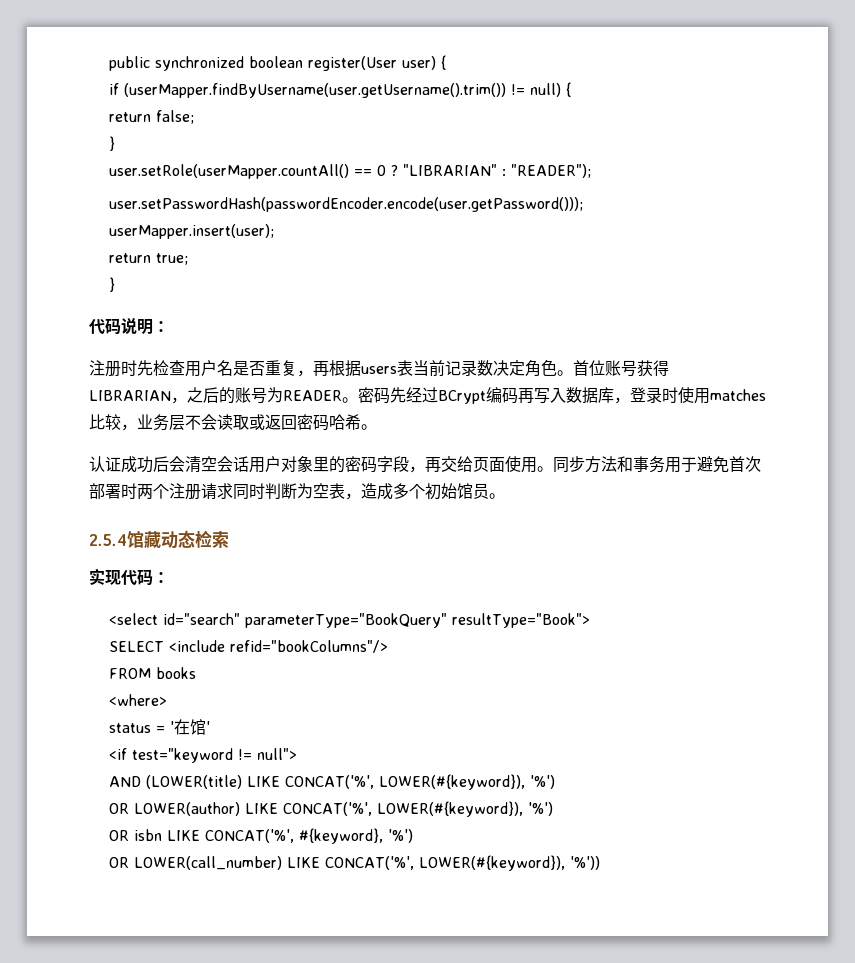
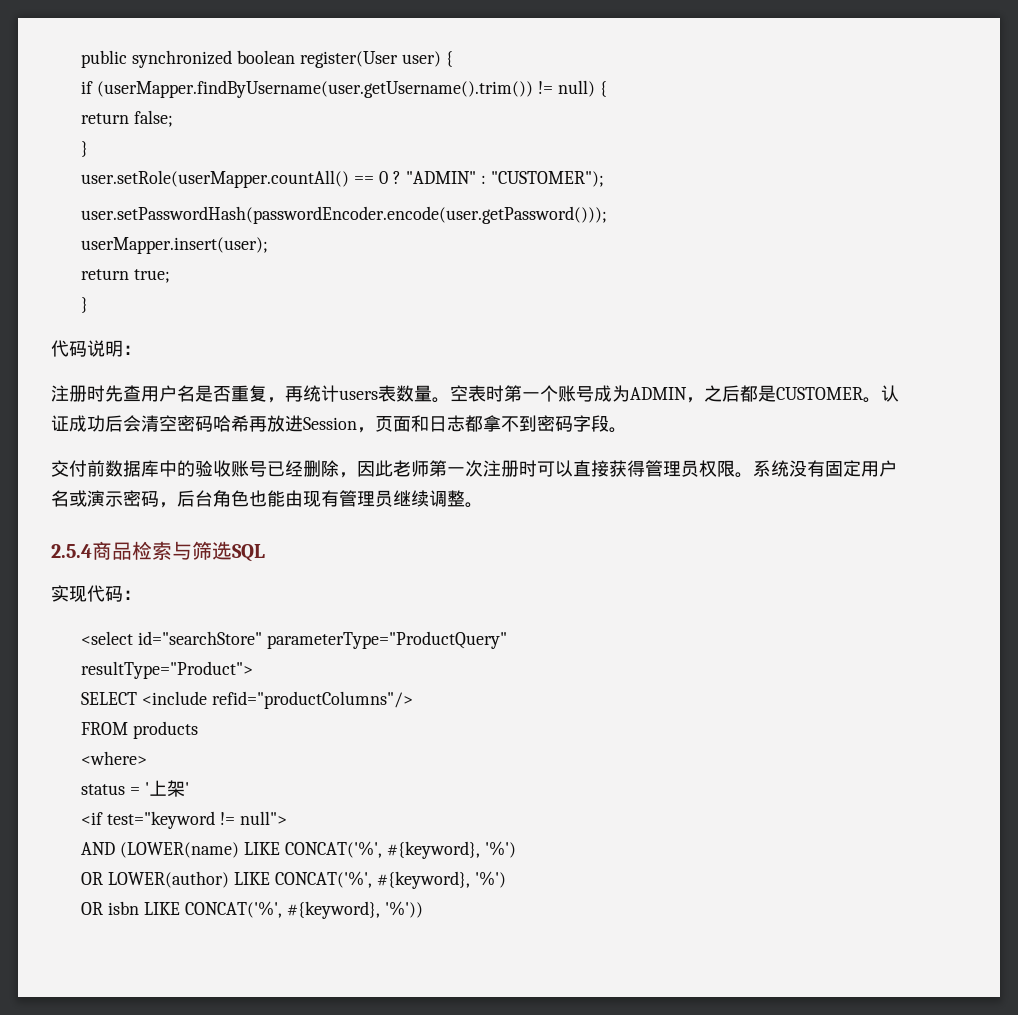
[402,164,591,178] "LIBRARIAN" : "READER"); -> [405,171,604,187] "ADMIN" : "CUSTOMER");
[153,360,169,376] 检 -> (123, 393) none
[329,360,669,377] [89,387,766,404] [89,414,377,431] [89,456,761,473] [89,483,489,500] 根据users表当前记录数决定角色。首位账号获得LIBRARIAN，之后的账号为READER。密码先经过BCrypt编码再写入数据库，登录时使用matches比较，业务层不会读取或返回密码哈希。 // 认证成功后会清空会话用户对象里的密码字段，再交给页面使用。同步方法和事务用于避免首次部署时两个注册请求同时判断为空表，造成多个初始馆员 -> [303,385,899,403] [51,415,627,433] [51,460,897,478] [51,490,465,508] 统计users表数量。空表时第一个账号成为ADMIN，之后都是CUSTOMER。认证成功后会清空密码哈希再放进Session，页面和日志都拿不到密码字段。 // 交付前数据库中的验收账号已经删除，因此老师第一次注册时可以直接获得管理员权限。系统没有固定用户名或演示密码，后台角色也能由现有管理员继续调整
[127,530,195,549] 馆藏动态 -> [92,541,132,560] 商品
(229, 539) none -> [172,541,265,562] 与筛选SQL
[162,613,590,628] id="search" parameterType="BookQuery" resultType="Book"> -> [138,631,508,649] [81,661,254,679] id="searchStore" parameterType="ProductQuery" // resultType="Product">
[229,640,388,653] refid="bookColumns"/> -> [212,691,414,709] refid="productColumns"/>
[155,667,196,679] books -> [133,721,199,739] products
[173,719,206,735] 在馆 -> [149,780,186,797] 上架
[145,774,525,790] (LOWER(title) LIKE CONCAT('%', LOWER(#{keyword}), -> [120,841,480,859] (LOWER(name) LIKE CONCAT('%', #{keyword},
[376,801,523,817] LOWER(#{keyword}), -> [376,871,470,889] #{keyword},
[387,829,413,843] [108,855,565,871] '%') // OR LOWER(call_number) LIKE CONCAT('%', LOWER(#{keyword}), -> (380, 910) none

